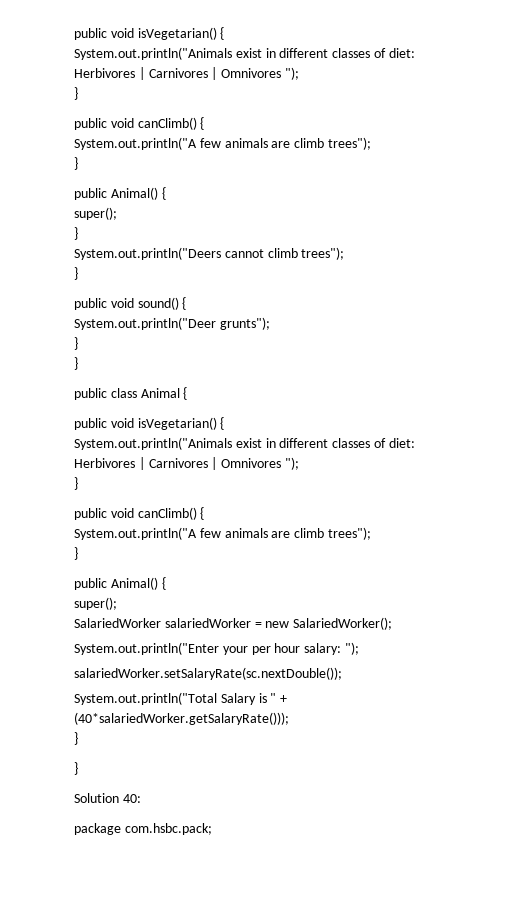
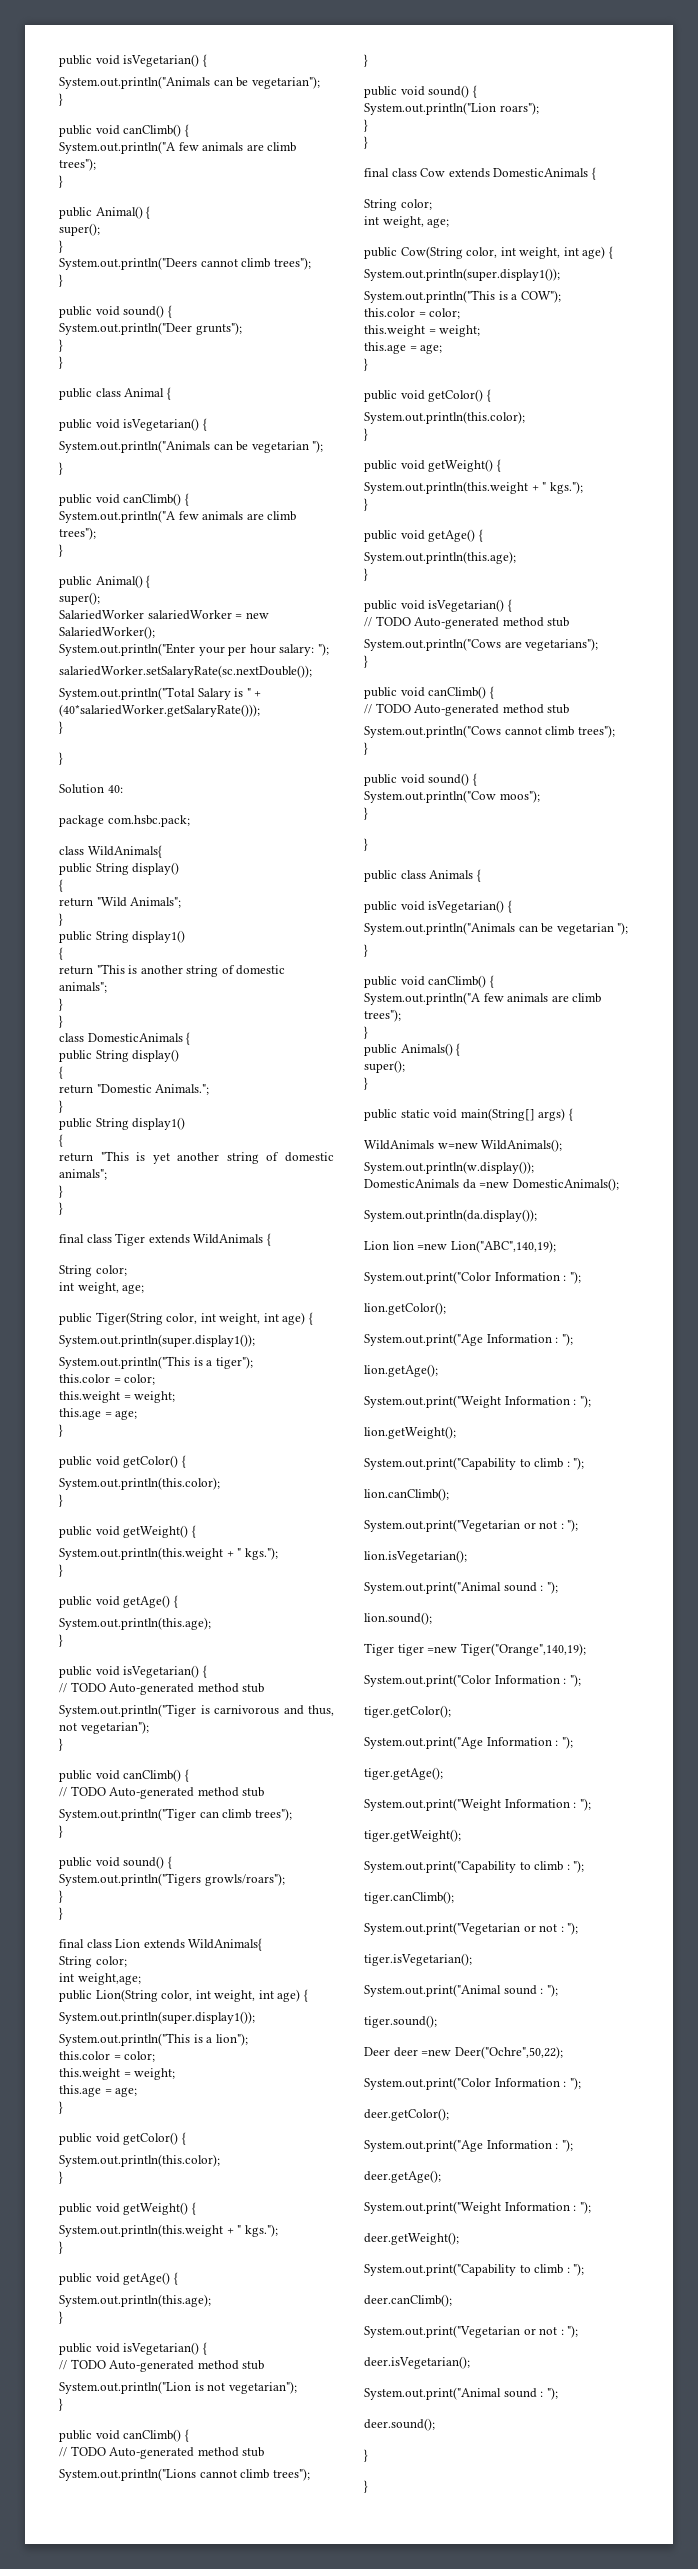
[74,27,225,40] [74,47,415,60] [74,67,299,80] public void isVegetarian() { // System.out.println("Animals exist in different classes of diet: Herbivores | Carnivores | Omnivores "); -> [59,54,207,67] [59,76,320,89] public void isVegetarian() { // System.out.println("Animals can be vegetarian");
[235,438,415,448] [74,457,282,470] exist in different classes of diet: Herbivores | Carnivores | Omnivores -> [213,441,309,453] can be vegetarian
(212, 829) none -> [59,845,162,858] [59,862,180,875] [59,879,63,892] [59,897,182,908] [59,913,63,926] [59,930,186,943] [59,947,63,960] [59,964,286,977] [59,982,107,993] [59,998,63,1011] [59,1015,63,1028] [59,1032,191,1045] [59,1049,180,1062] [59,1066,63,1079] [59,1084,210,1095] [59,1100,63,1113] [59,1117,186,1130] [59,1134,63,1147] [59,1151,334,1164] [59,1169,107,1180] [59,1185,63,1198] [59,1202,63,1215] [59,1233,271,1246] [59,1265,127,1277] [59,1282,145,1294] [59,1312,313,1325] [59,1334,255,1347] [59,1356,253,1369] [59,1374,156,1385] [59,1391,176,1403] [59,1408,138,1420] [59,1424,63,1437] [59,1455,186,1468] [59,1477,220,1490] [59,1494,63,1507] [59,1525,196,1538] [59,1547,278,1560] [59,1564,63,1577] [59,1595,178,1608] [59,1617,211,1630] [59,1634,63,1647] [59,1665,207,1678] [59,1682,265,1695] [59,1704,334,1717] [59,1721,149,1734] [59,1738,63,1751] [59,1769,189,1782] [59,1786,265,1799] [59,1808,292,1821] [59,1825,63,1838] [59,1856,172,1869] [59,1873,285,1886] [59,1890,63,1903] [59,1907,63,1920] [59,1938,263,1951] [59,1956,127,1968] [59,1973,141,1985] [59,1989,308,2002] [59,2011,255,2024] [59,2033,248,2046] [59,2051,156,2062] [59,2068,176,2080] [59,2085,138,2097] [59,2101,63,2114] [59,2132,186,2145] [59,2154,220,2167] [59,2171,63,2184] [59,2202,196,2215] [59,2224,278,2237] [59,2241,63,2254] [59,2272,178,2285] [59,2294,211,2307] [59,2311,63,2324] [59,2342,207,2355] [59,2359,265,2372] [59,2381,297,2394] [59,2398,63,2411] [59,2429,189,2442] [59,2446,265,2459] [59,2468,310,2481] [364,54,368,67] [364,85,477,98] [364,102,539,115] [364,119,368,132] [364,136,368,149] [364,167,596,180] [364,199,432,211] [364,216,450,228] [364,246,613,259] [364,268,560,281] [364,290,561,303] [364,308,461,319] [364,325,481,337] [364,342,443,354] [364,358,368,371] [364,389,491,402] [364,411,525,424] [364,428,368,441] [364,459,501,472] [364,481,583,494] [364,498,368,511] [364,529,483,542] [364,551,516,564] [364,568,368,581] [364,599,512,612] [364,616,570,629] [364,638,599,651] [364,655,368,668] [364,686,494,699] [364,703,570,716] [364,725,615,738] [364,742,368,755] [364,773,477,786] [364,790,540,803] [364,807,368,820] [364,838,368,851] [364,869,481,882] [364,900,512,913] [364,922,629,935] [364,944,368,957] [364,975,494,988] [364,992,602,1005] [364,1009,401,1022] [364,1026,368,1039] [364,1043,461,1056] [364,1060,405,1073] [364,1077,368,1090] [364,1108,573,1121] [364,1139,563,1152] [364,1161,534,1174] [364,1178,619,1191] [364,1209,537,1222] [364,1240,556,1253] [364,1271,581,1284] [364,1302,446,1315] [364,1333,573,1346] [364,1364,438,1377] [364,1395,591,1408] [364,1426,456,1439] [364,1457,585,1470] [364,1488,449,1501] [364,1519,579,1532] [364,1550,467,1563] [364,1581,558,1594] [364,1612,432,1625] [364,1643,586,1656] [364,1674,581,1687] [364,1705,451,1718] [364,1736,573,1749] [364,1767,443,1780] [364,1798,591,1811] [364,1829,461,1842] [364,1860,585,1873] [364,1891,454,1904] [364,1922,579,1935] [364,1953,472,1966] [364,1984,558,1997] [364,2015,437,2028] [364,2046,563,2059] [364,2077,581,2090] [364,2108,449,2121] [364,2139,573,2152] [364,2170,441,2183] [364,2201,591,2214] [364,2232,459,2245] [364,2263,585,2276] [364,2294,452,2307] [364,2325,579,2338] [364,2356,470,2369] [364,2387,558,2400] [364,2418,435,2431] [364,2449,368,2462] [364,2480,368,2493] // class WildAnimals{ // public String display() // { // return "Wild Animals"; // } // public String display1() // { // return "This is another string of domestic animals"; // } // } // class DomesticAnimals { // public String display() // { // return "Domestic Animals."; // } // public String display1() // { // return "This is yet another string of domestic animals"; // } // } // final class Tiger extends WildAnimals { // String color; // int weight, age; // public Tiger(String color, int weight, int age) { // System.out.println(super.display1()); // System.out.println("This is a tiger"); // this.color = color; // this.weight = weight; // this.age = age; // } // public void getColor() { // System.out.println(this.color); // } // public void getWeight() { // System.out.println(this.weight + " kgs."); // } // public void getAge() { // System.out.println(this.age); // } // public void isVegetarian() { // // TODO Auto-generated method stub // System.out.println("Tiger is carnivorous and thus, not vegetarian"); // } // public void canClimb() { // // TODO Auto-generated method stub // System.out.println("Tiger can climb trees"); // } // public void sound() { // System.out.println("Tigers growls/roars"); // } // } // final class Lion extends WildAnimals{ // String color; // int weight,age; // public Lion(String color, int weight, int age) { // System.out.println(super.display1()); // System.out.println("This is a lion"); // this.color = color; // this.weight = weight; // this.age = age; // } // public void getColor() { // System.out.println(this.color); // } // public void getWeight() { // System.out.println(this.weight + " kgs."); // } // public void getAge() { // System.out.println(this.age); // } // public void isVegetarian() { // // TODO Auto-generated method stub // System.out.println("Lion is not vegetarian"); // } // public void canClimb() { // // TODO Auto-generated method stub // System.out.println("Lions cannot climb trees"); // } // public void sound() { // System.out.println("Lion roars"); // } // } // final class Cow extends DomesticAnimals { // String color; // int weight, age; // public Cow(String color, int weight, int age) { // System.out.println(super.display1()); // System.out.println("This is a COW"); // this.color = color; // this.weight = weight; // this.age = age; // } // public void getColor() { // System.out.println(this.color); // } // public void getWeight() { // System.out.println(this.weight + " kgs."); // } // public void getAge() { // System.out.println(this.age); // } // public void isVegetarian() { // // TODO Auto-generated method stub // System.out.println("Cows are vegetarians"); // } // public void canClimb() { // // TODO Auto-generated method stub // System.out.println("Cows cannot climb trees"); // } // public void sound() { // System.out.println("Cow moos"); // } // } // public class Animals { // public void isVegetarian() { // System.out.println("Animals can be vegetarian "); // } // public void canClimb() { // System.out.println("A few animals are climb trees"); // } // public Animals() { // super(); // } // public static void main(String[] args) { // WildAnimals w=new WildAnimals(); // System.out.println(w.display()); // DomesticAnimals da =new DomesticAnimals(); // System.out.println(da.display()); // Lion lion =new Lion("ABC",140,19); // System.out.print("Color Information : "); // lion.getColor(); // System.out.print("Age Information : "); // lion.getAge(); // System.out.print("Weight Information : "); // lion.getWeight(); // System.out.print("Capability to climb : "); // lion.canClimb(); // System.out.print("Vegetarian or not : "); // lion.isVegetarian(); // System.out.print("Animal sound : "); // lion.sound(); // Tiger tiger =new Tiger("Orange",140,19); // System.out.print("Color Information : "); // tiger.getColor(); // System.out.print("Age Information : "); // tiger.getAge(); // System.out.print("Weight Information : "); // tiger.getWeight(); // System.out.print("Capability to climb : "); // tiger.canClimb(); // System.out.print("Vegetarian or not : "); // tiger.isVegetarian(); // System.out.print("Animal sound : "); // tiger.sound(); // Deer deer =new Deer("Ochre",50,22); // System.out.print("Color Information : "); // deer.getColor(); // System.out.print("Age Information : "); // deer.getAge(); // System.out.print("Weight Information : "); // deer.getWeight(); // System.out.print("Capability to climb : "); // deer.canClimb(); // System.out.print("Vegetarian or not : "); // deer.isVegetarian(); // System.out.print("Animal sound : "); // deer.sound(); // } // }

